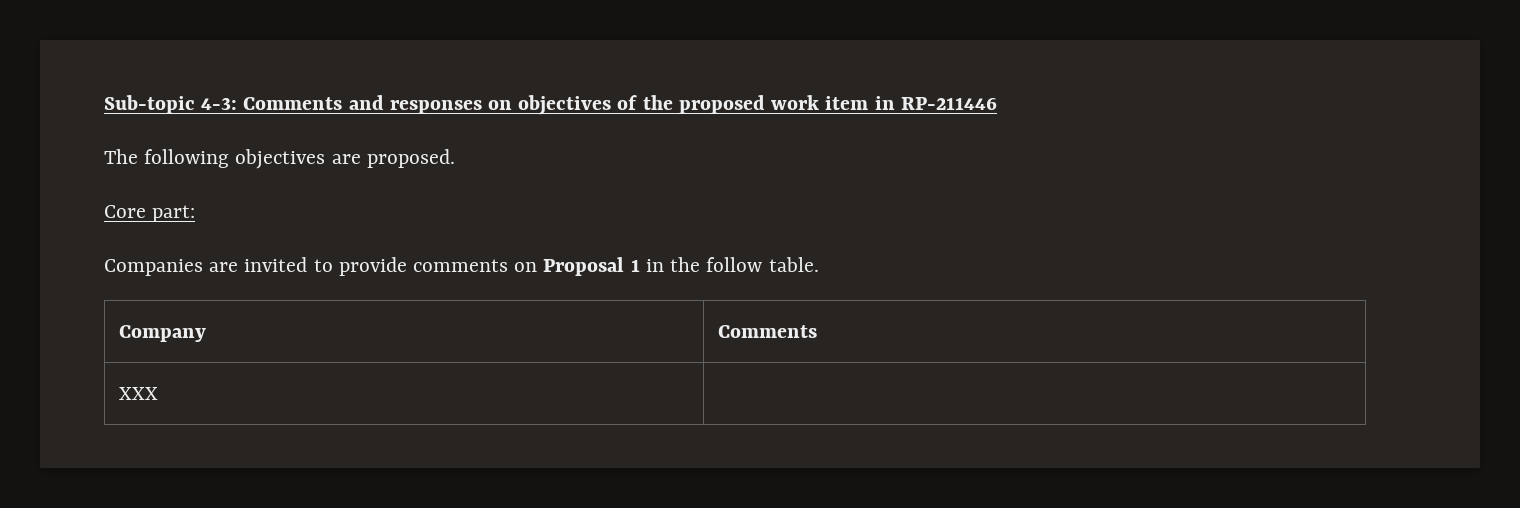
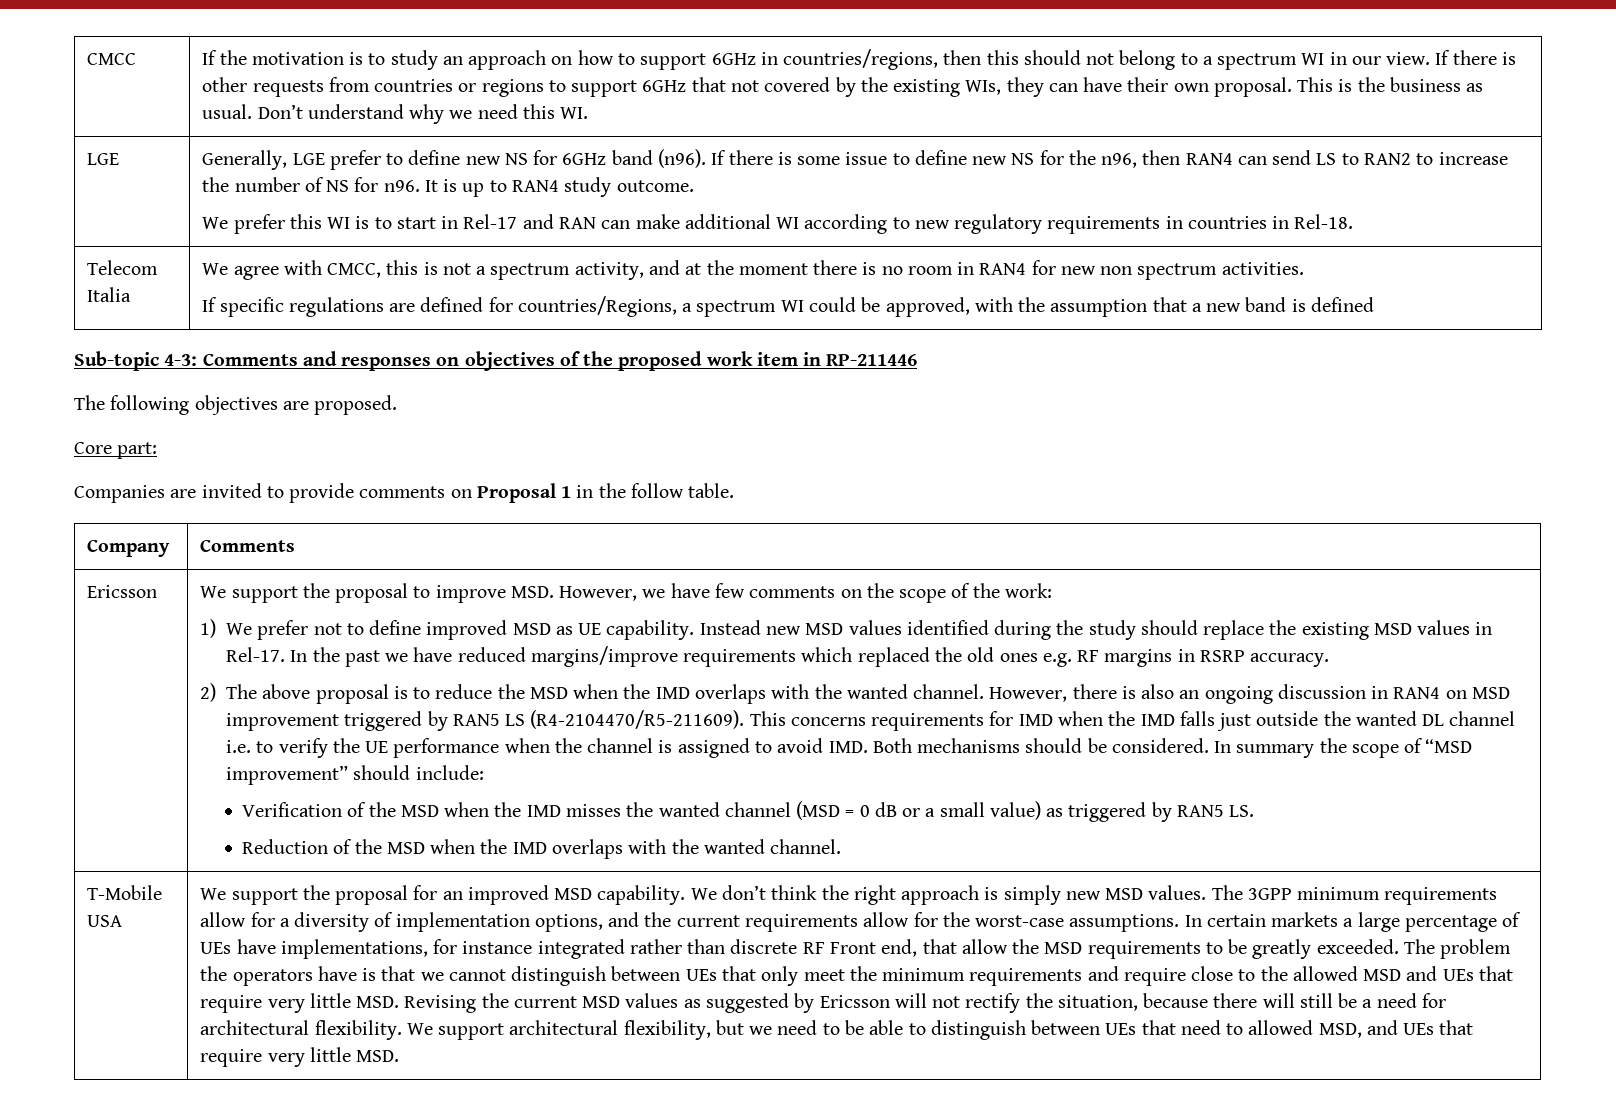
(104, 104) none -> [87,53,137,65] [202,49,1517,70] [202,77,1484,97] [202,104,589,124] [87,153,120,165] [202,149,1508,170] [202,177,694,197] [202,214,1354,234] [87,260,159,275] [87,287,132,302] [202,260,1304,280] [202,296,1374,317] CMCC | If the motivation is to study an approach on how to support 6GHz in countries/regions, then this should not belong to a spectrum WI in our view. If there is other requests from countries or regions to support 6GHz that not covered by the existing WIs, they can have their own proposal. This is the business as usual. Don’t understand why we need this WI. // LGE | Generally, LGE prefer to define new NS for 6GHz band (n96). If there is some issue to define new NS for the n96, then RAN4 can send LS to RAN2 to increase the number of NS for n96. It is up to RAN4 study outcome. // We prefer this WI is to start in Rel-17 and RAN can make additional WI according to new regulatory requirements in countries in Rel-18. // Telecom Italia | We agree with CMCC, this is not a spectrum activity, and at the moment there is no room in RAN4 for new non spectrum activities. // If specific regulations are defined for countries/Regions, a spectrum WI could be approved, with the assumption that a new band is defined //
[118,387,158,400] XXX | -> [87,585,158,598] [200,583,1052,603] [200,619,1493,640] [226,646,1330,667] [200,683,1510,704] [226,710,1516,731] [226,738,1473,758] [226,765,484,785] [242,801,1255,822] [242,839,842,859] [87,885,163,900] [87,915,123,927] [200,885,1498,905] [200,912,1522,932] [200,939,1512,959] [200,966,1513,986] [200,993,1446,1013] [200,1020,1474,1040] [200,1047,400,1067] Ericsson | We support the proposal to improve MSD. However, we have few comments on the scope of the work: // 1) We prefer not to define improved MSD as UE capability. Instead new MSD values identified during the study should replace the existing MSD values in Rel-17. In the past we have reduced margins/improve requirements which replaced the old ones e.g. RF margins in RSRP accuracy. // 2) The above proposal is to reduce the MSD when the IMD overlaps with the wanted channel. However, there is also an ongoing discussion in RAN4 on MSD improvement triggered by RAN5 LS (R4-2104470/R5-211609). This concerns requirements for IMD when the IMD falls just outside the wanted DL channel i.e. to verify the UE performance when the channel is assigned to avoid IMD. Both mechanisms should be considered. In summary the scope of “MSD improvement” should include: // Verification of the MSD when the IMD misses the wanted channel (MSD = 0 dB or a small value) as triggered by RAN5 LS. // Reduction of the MSD when the IMD overlaps with the wanted channel. // T-Mobile USA | We support the proposal for an improved MSD capability. We don’t think the right approach is simply new MSD values. The 3GPP minimum requirements allow for a diversity of implementation options, and the current requirements allow for the worst-case assumptions. In certain markets a large percentage of UEs have implementations, for instance integrated rather than discrete RF Front end, that allow the MSD requirements to be greatly exceeded. The problem the operators have is that we cannot distinguish between UEs that only meet the minimum requirements and require close to the allowed MSD and UEs that require very little MSD. Revising the current MSD values as suggested by Ericsson will not rectify the situation, because there will still be a need for architectural flexibility. We support architectural flexibility, but we need to be able to distinguish between UEs that need to allowed MSD, and UEs that require very little MSD.

